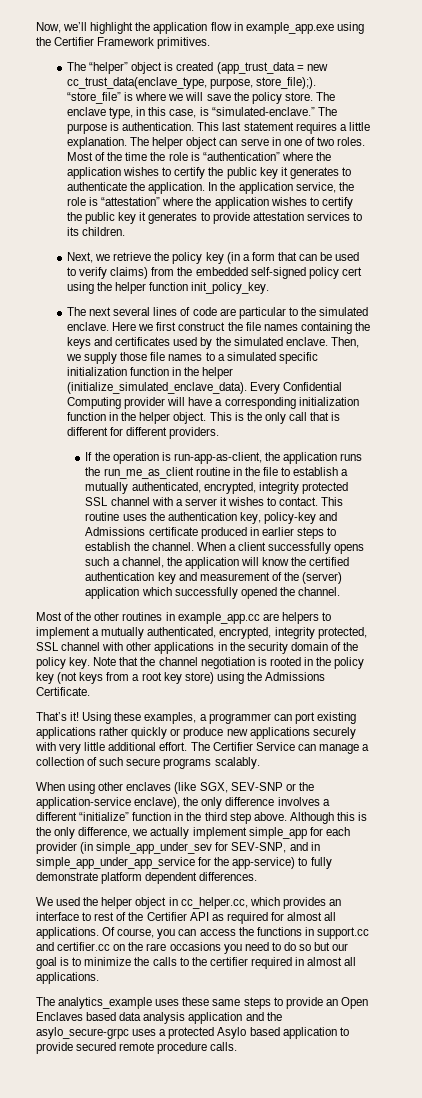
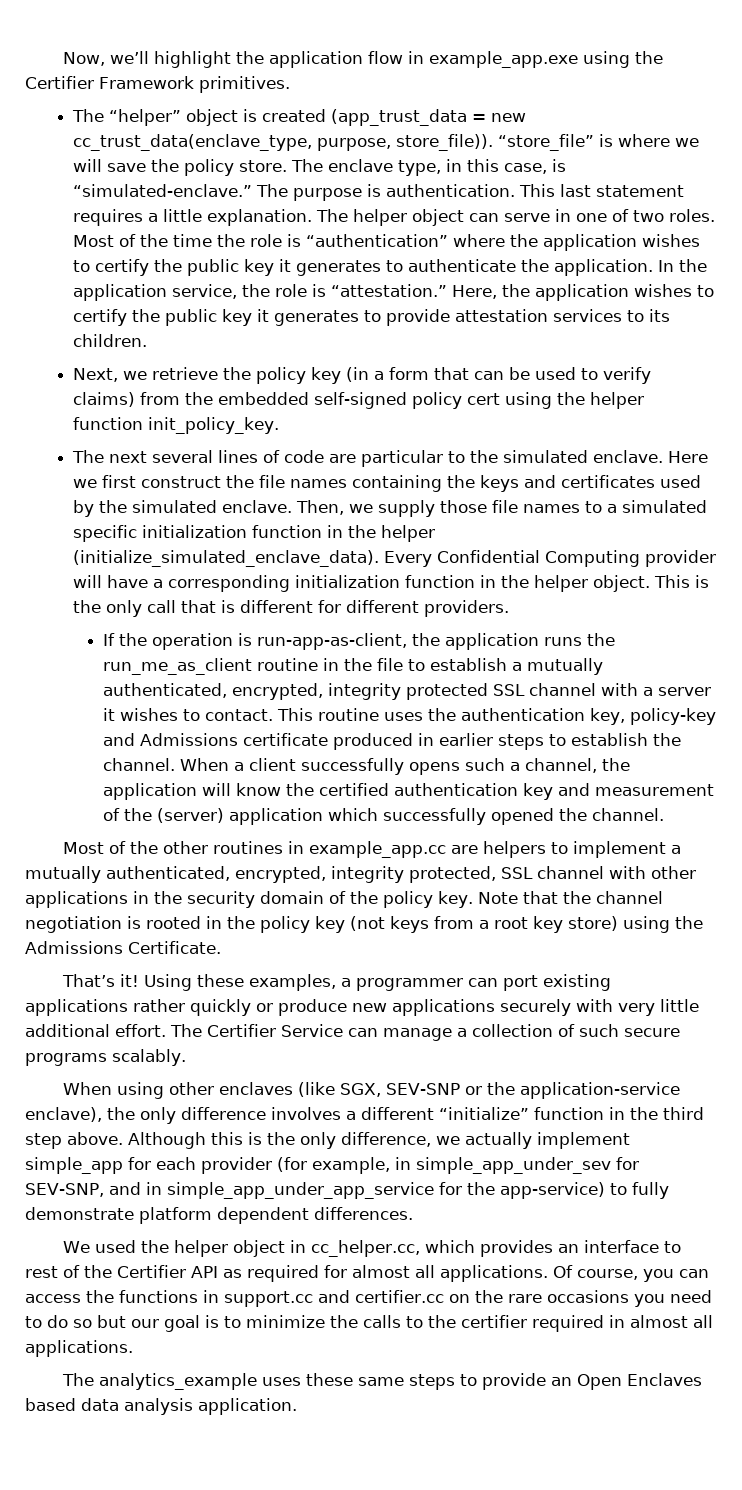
[256,77,317,89] store_file);). -> [396,134,494,151] store_file)).
[101,197,194,206] “attestation” where -> [331,284,498,299] “attestation.” Here,
[80,842,94,854] (in -> [277,1157,411,1174] (for example, in
[188,1012,282,1024] [36,1027,349,1039] [36,1042,238,1054] application and the asylo_secure-grpc uses a protected Asylo based application to provide secured remote procedure calls. -> [198,1398,297,1415] application.

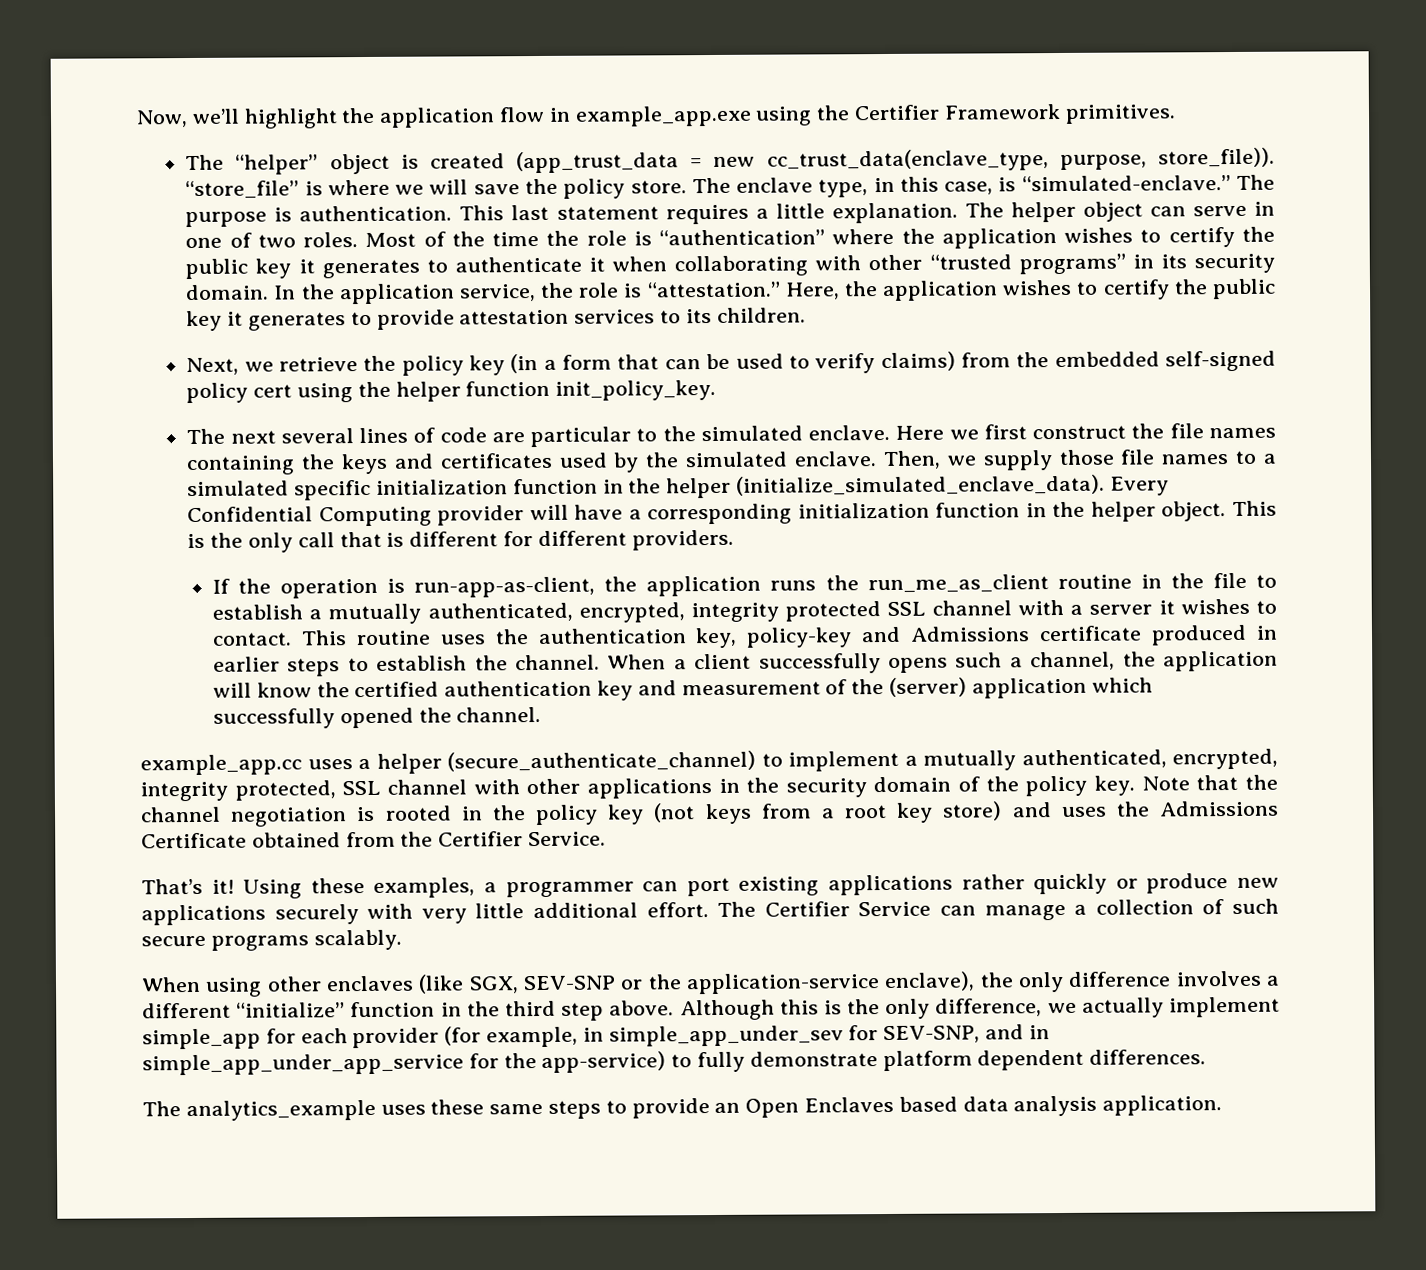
[521,259,654,276] the application. -> [588,253,1275,277] [185,284,270,301] it when collaborating with other “trusted programs” in its security domain.
[63,841,547,858] Most of the other routines in example_app.cc are helpers -> [140,750,756,776] example_app.cc uses a helper (secure_authenticate_channel)
[623,916,703,933] [25,941,221,954] using the Admissions Certificate. -> [1011,800,1279,818] [141,831,607,849] and uses the Admissions Certificate obtained from the Certifier Service.
[63,1240,682,1257] [25,1265,709,1282] [25,1290,712,1307] [25,1315,713,1332] [25,1340,133,1357] // We used the helper object in cc_helper.cc, which provides an interface to rest of the Certifier API as required for almost all applications. Of course, you can access the functions in support.cc and certifier.cc on the rare occasions you need to do so but our goal is to minimize the calls to the certifier required in almost all applications. -> (1207, 1057) none

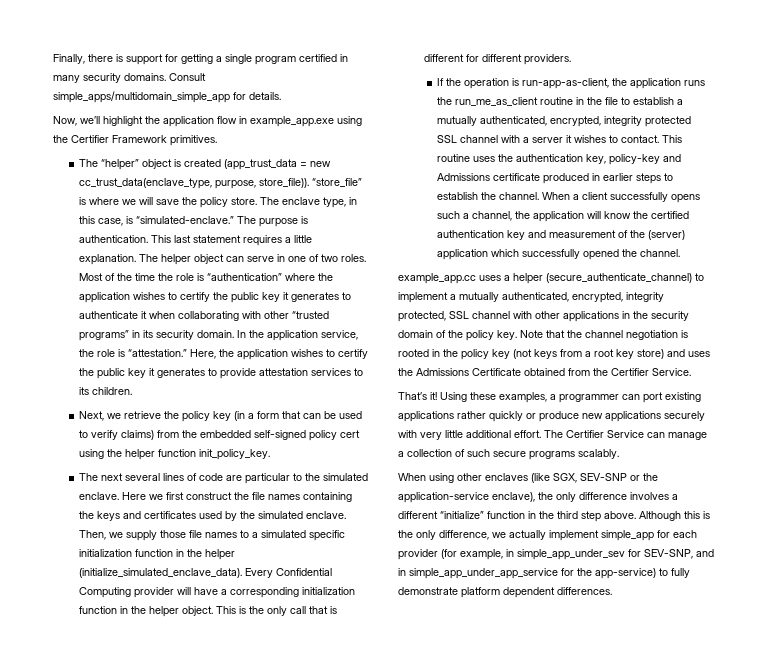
(136, 119) none -> [53,54,348,65] [53,73,206,83] [53,91,281,103] Finally, there is support for getting a single program certified in many security domains. Consult simple_apps/multidomain_simple_app for details. //
[142,1095,1223,1122] // The analytics_example uses these same steps to provide an Open Enclaves based data analysis application. -> (612, 591) none

